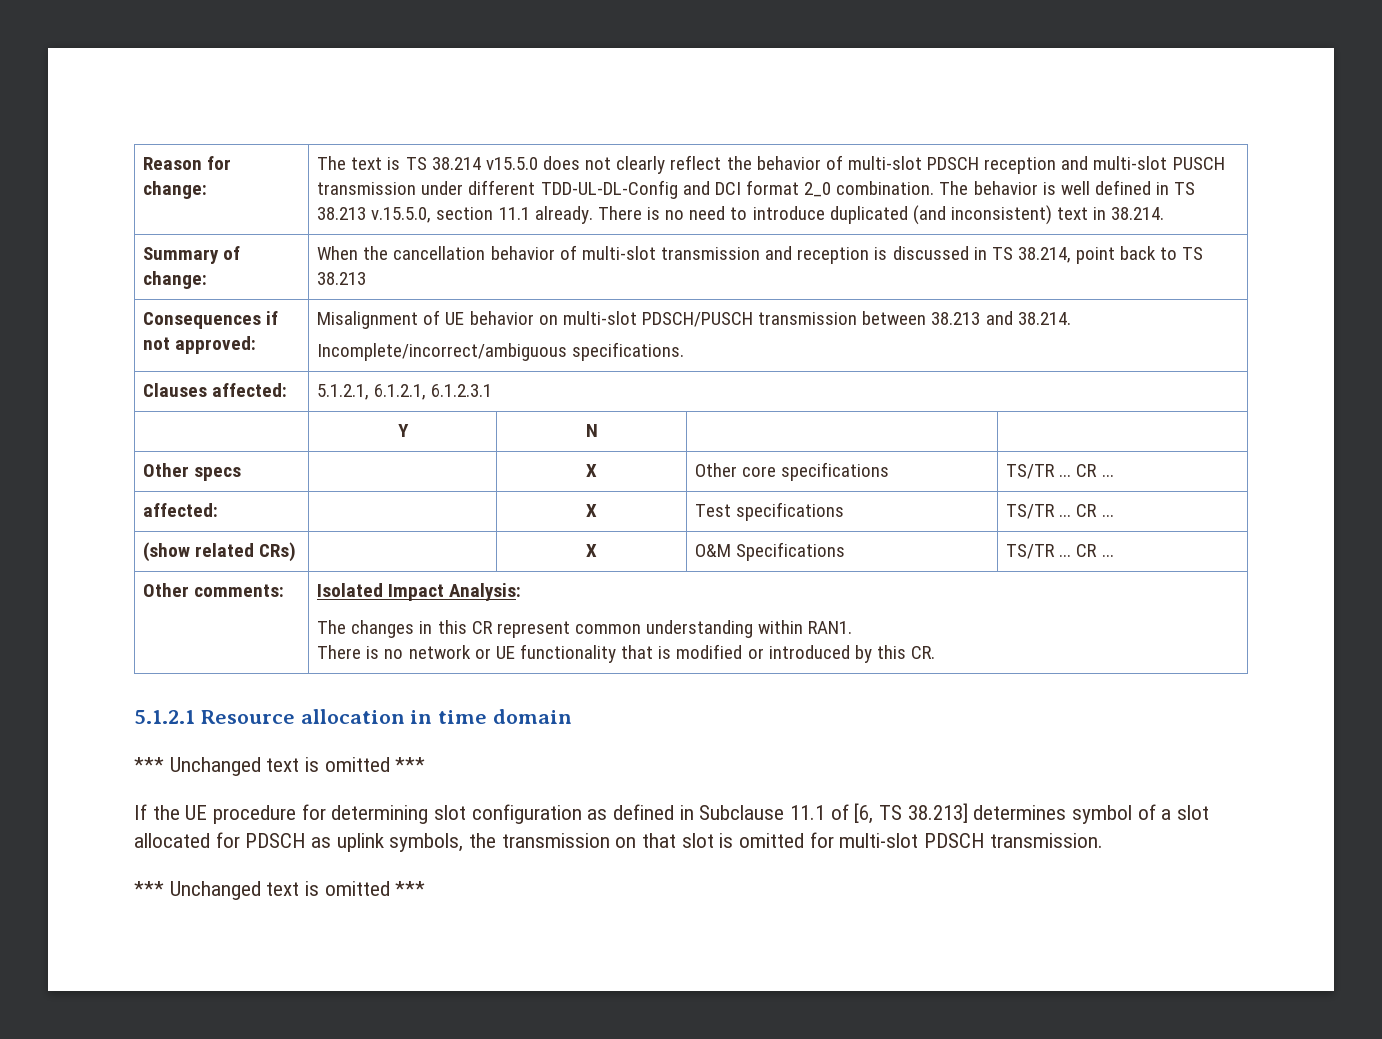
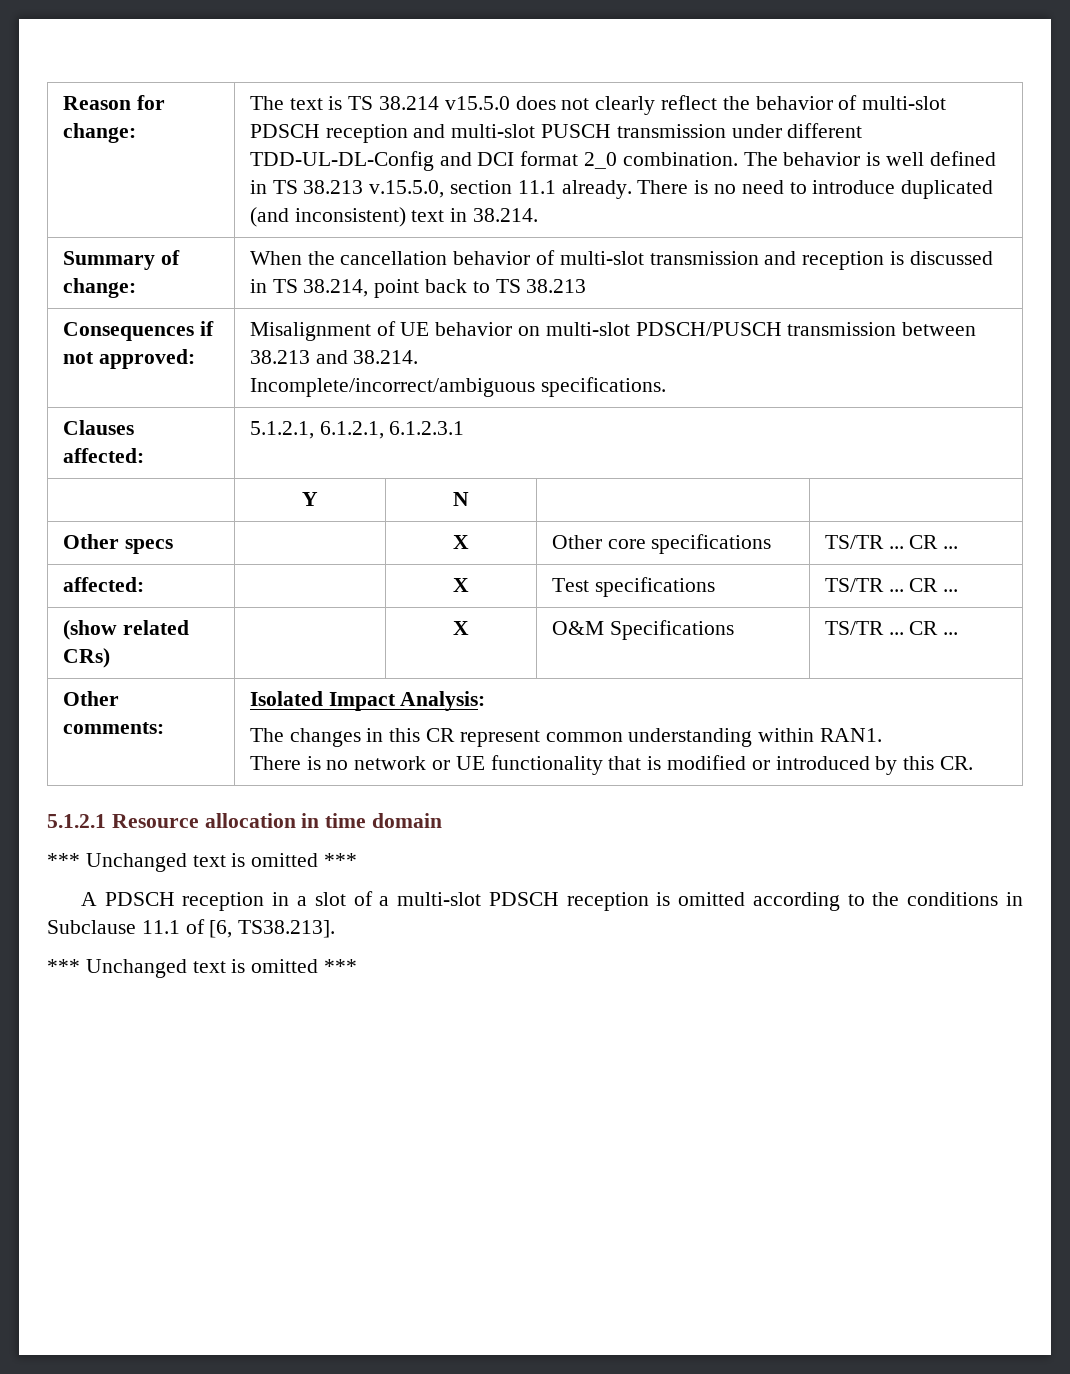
[134,804,675,824] If the UE procedure for determining slot configuration as defined -> [80,891,999,911] A PDSCH reception in a slot of a multi-slot PDSCH reception is omitted according to the conditions
[879,803,1210,824] [134,832,1103,852] TS 38.213] determines symbol of a slot allocated for PDSCH as uplink symbols, the transmission on that slot is omitted for multi-slot PDSCH transmission. -> [238,920,336,938] TS38.213].

